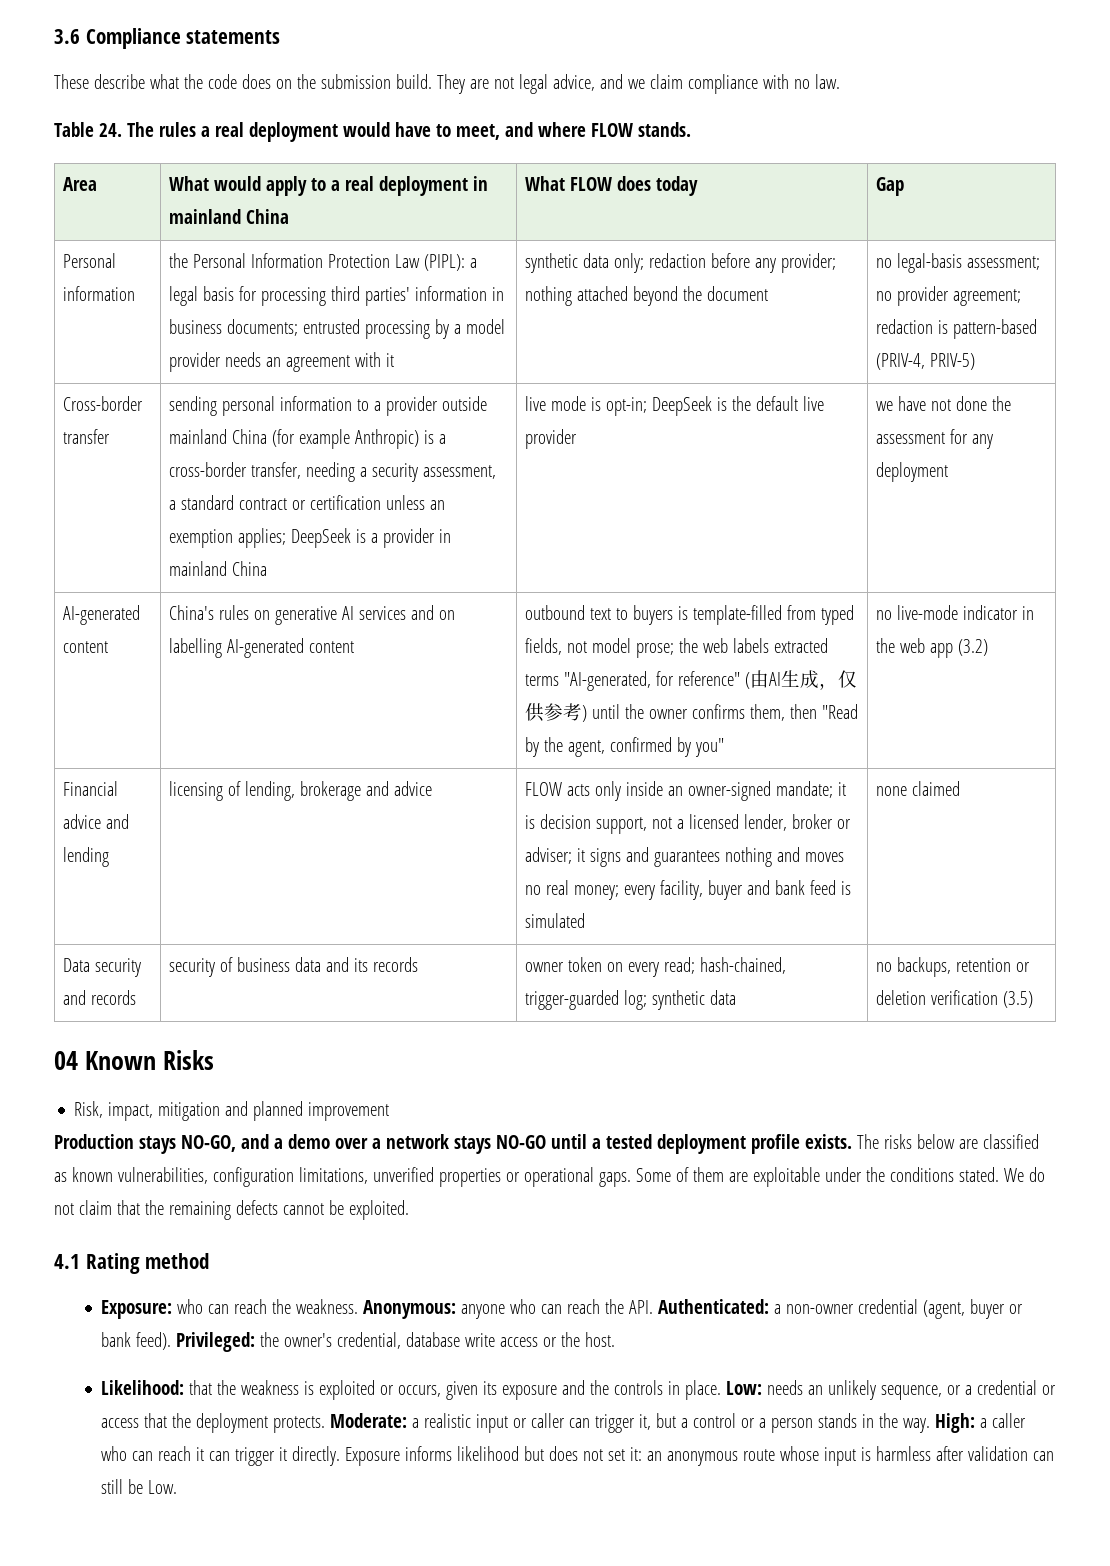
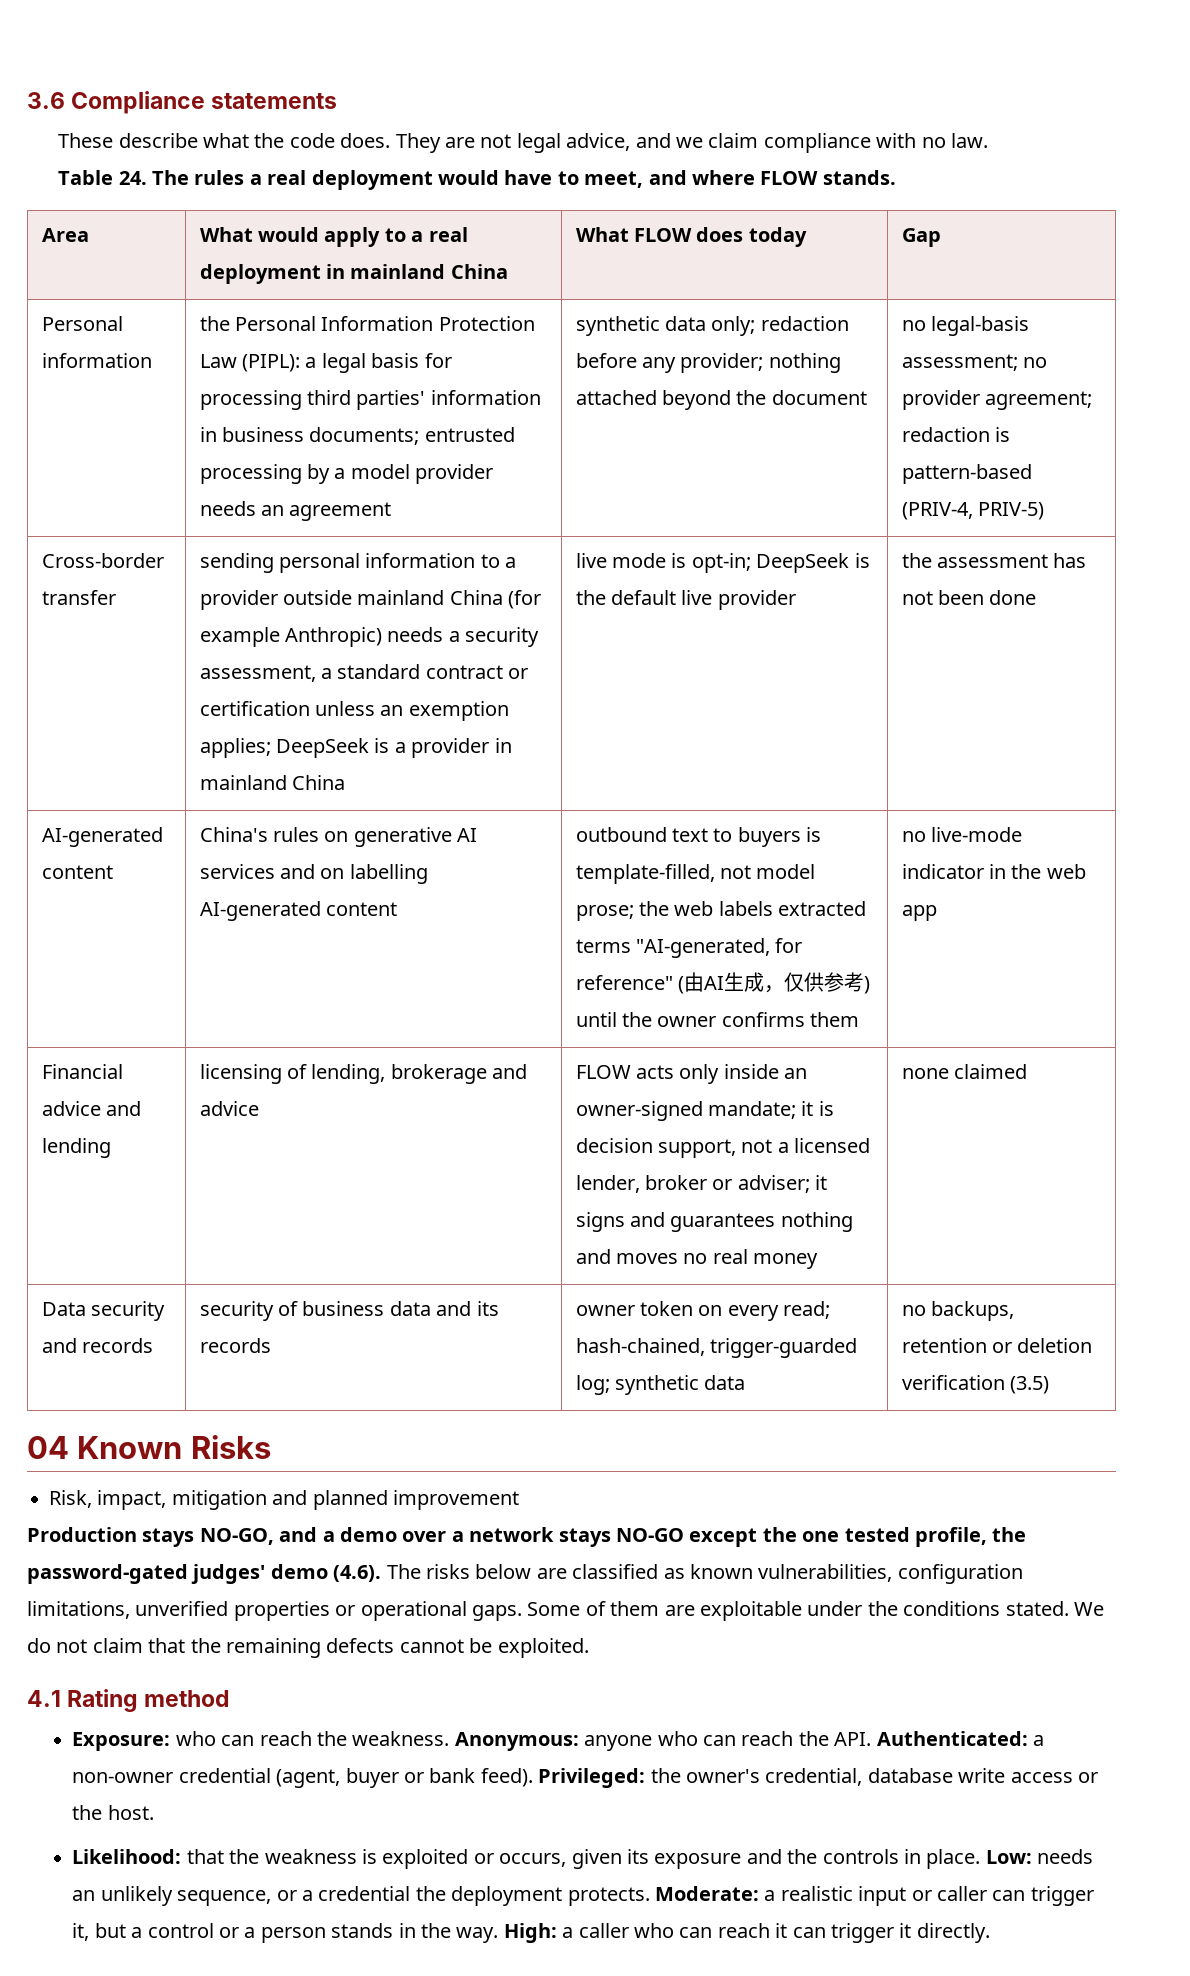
[241,74,432,89] does on the submission build. -> [340,133,391,148] does.
[355,352,395,367] with it -> (392, 511) none
[424,430,447,444] [169,462,356,482] is a cross-border transfer, needing -> [387,627,444,642] needs
[876,396,1012,411] [876,429,994,449] [876,462,949,482] we have not done the assessment for any deployment -> [901,553,1087,568] [901,590,1037,605] the assessment has not been done
[693,605,855,625] [525,638,563,655] template-filled from typed fields, -> [575,864,715,884] template-filled,
[750,704,859,721] [525,737,725,757] them, then "Read by the agent, confirmed by you" -> [810,1012,860,1027] them
[958,639,989,656] (3.2) -> (937, 913) none
[574,880,852,900] [525,913,586,928] money; every facility, buyer and bank feed is simulated -> [753,1253,819,1269] money
[550,1134,852,1154] until a tested deployment profile exists. -> [689,1527,1027,1547] [27,1564,382,1584] except the one tested profile, the password-gated judges' demo (4.6).
[1042,1385,1057,1395] [101,1413,168,1428] or access that -> (411, 1893) none
[345,1446,1055,1466] [101,1479,178,1494] Exposure informs likelihood but does not set it: an anonymous route whose input is harmless after validation can still be Low. -> (990, 1933) none

